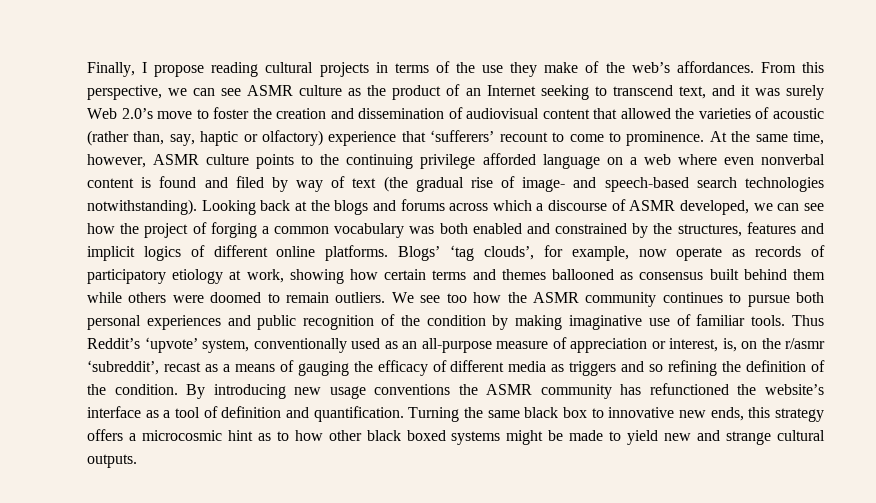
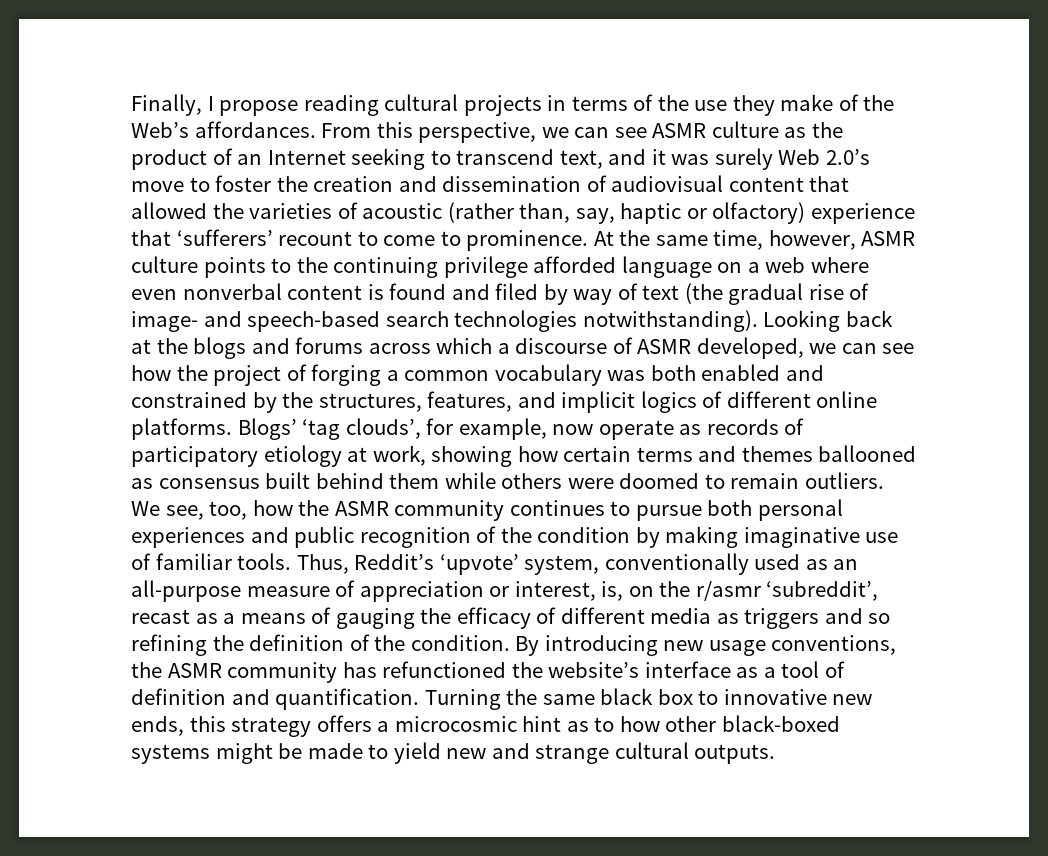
[631,62,670,73] web’s -> [131,122,189,138] Web’s
[746,222,796,234] features -> [427,391,513,412] features,
[420,293,467,303] see too -> [165,501,248,520] see, too,
[791,315,824,326] Thus -> [296,554,349,574] Thus,
[374,384,451,395] conventions -> [771,635,897,655] conventions,
[366,430,446,441] black boxed -> [721,715,840,732] black-boxed

